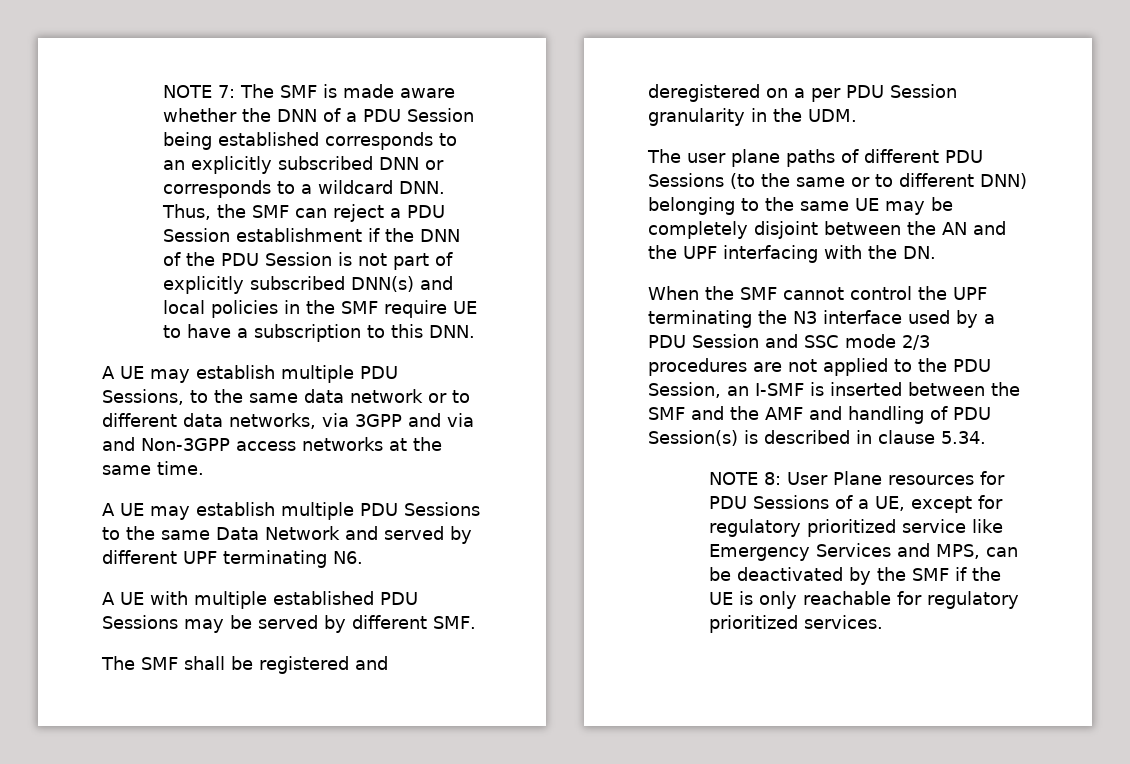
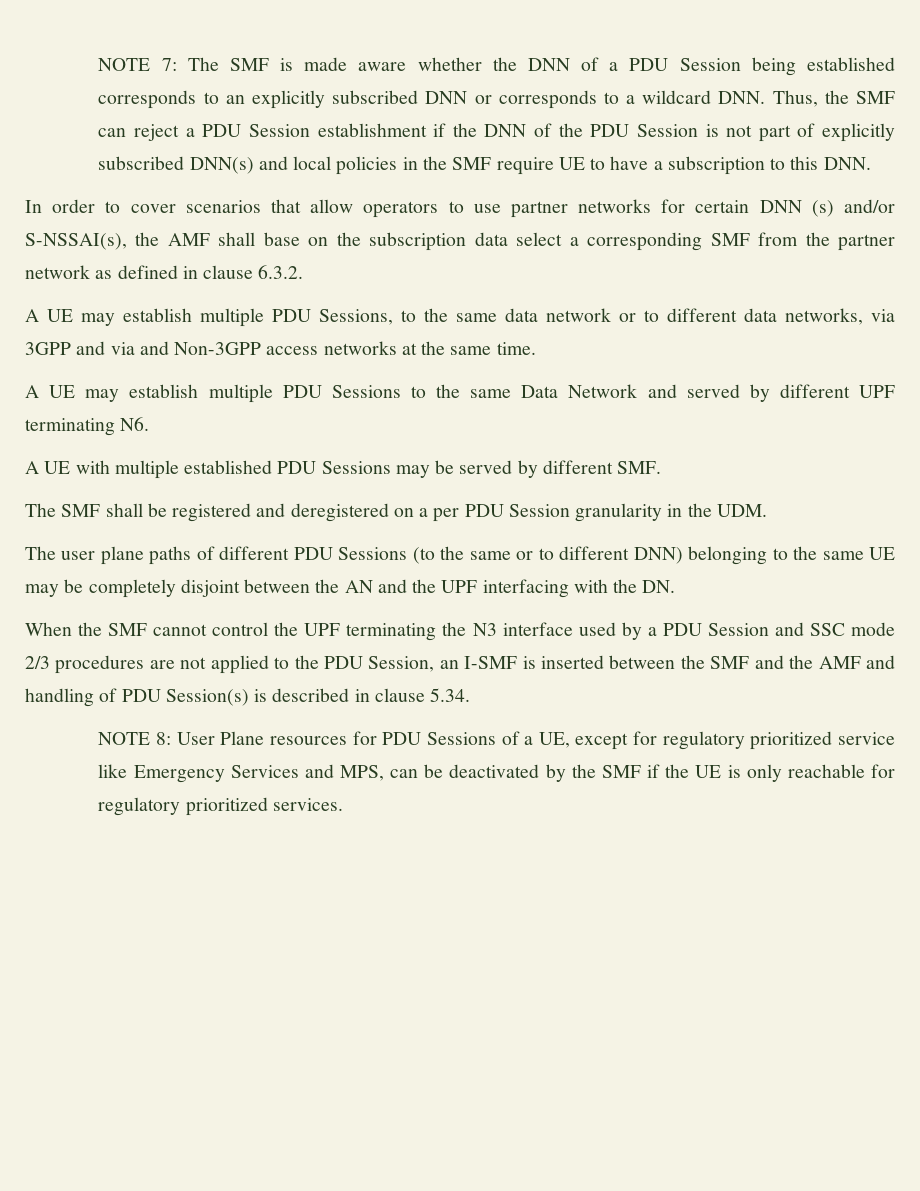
(475, 331) none -> [25,199,895,218] [25,232,895,251] [25,265,304,279] // In order to cover scenarios that allow operators to use partner networks for certain DNN (s) and/or S-NSSAI(s), the AMF shall base on the subscription data select a corresponding SMF from the partner network as defined in clause 6.3.2.

